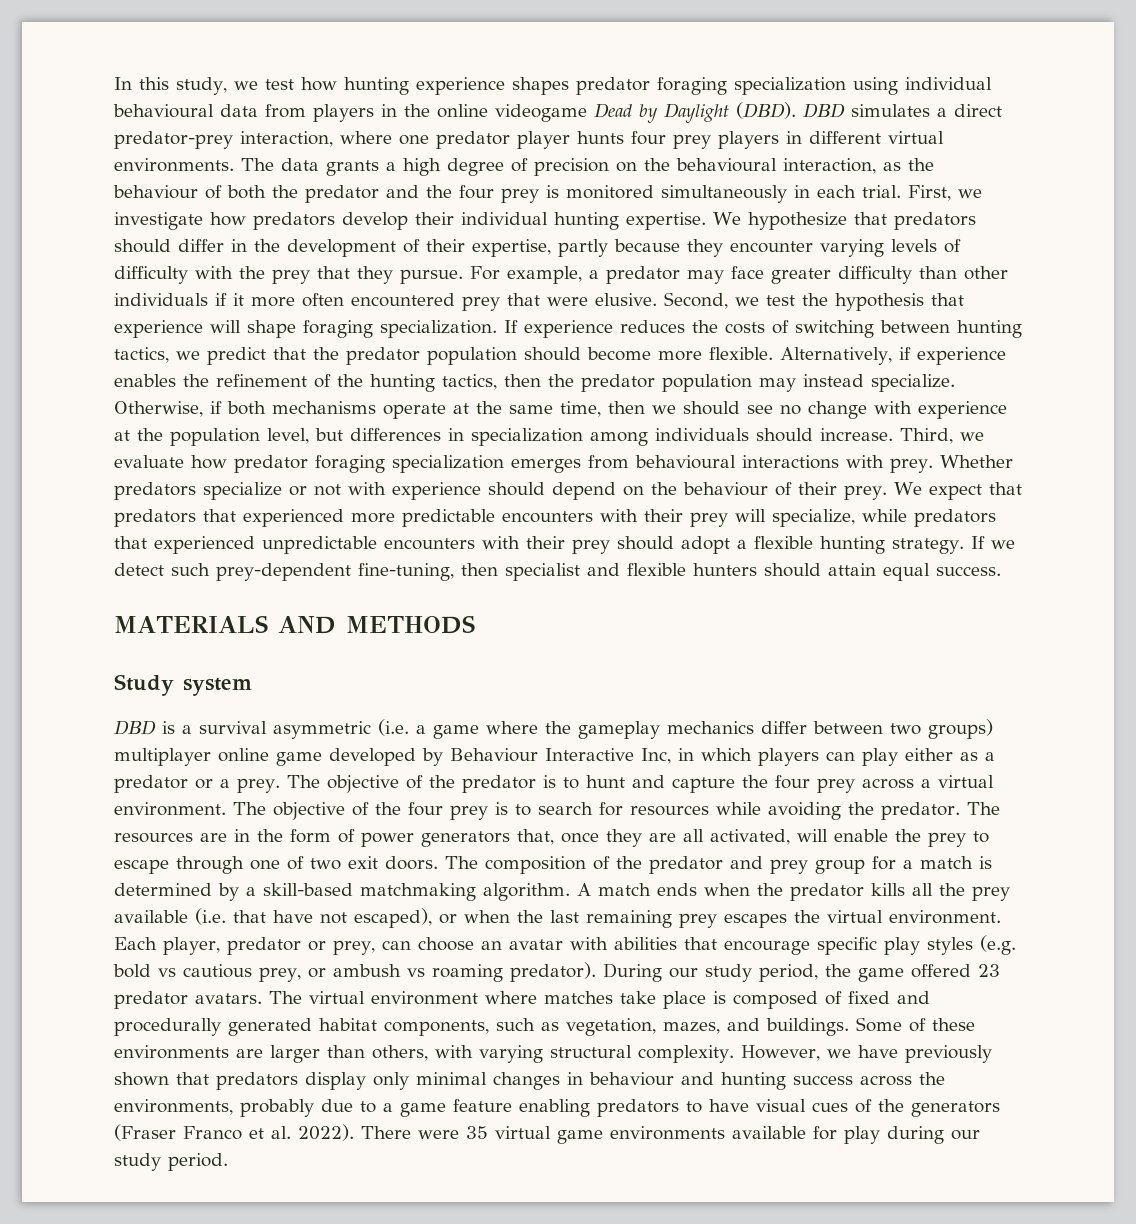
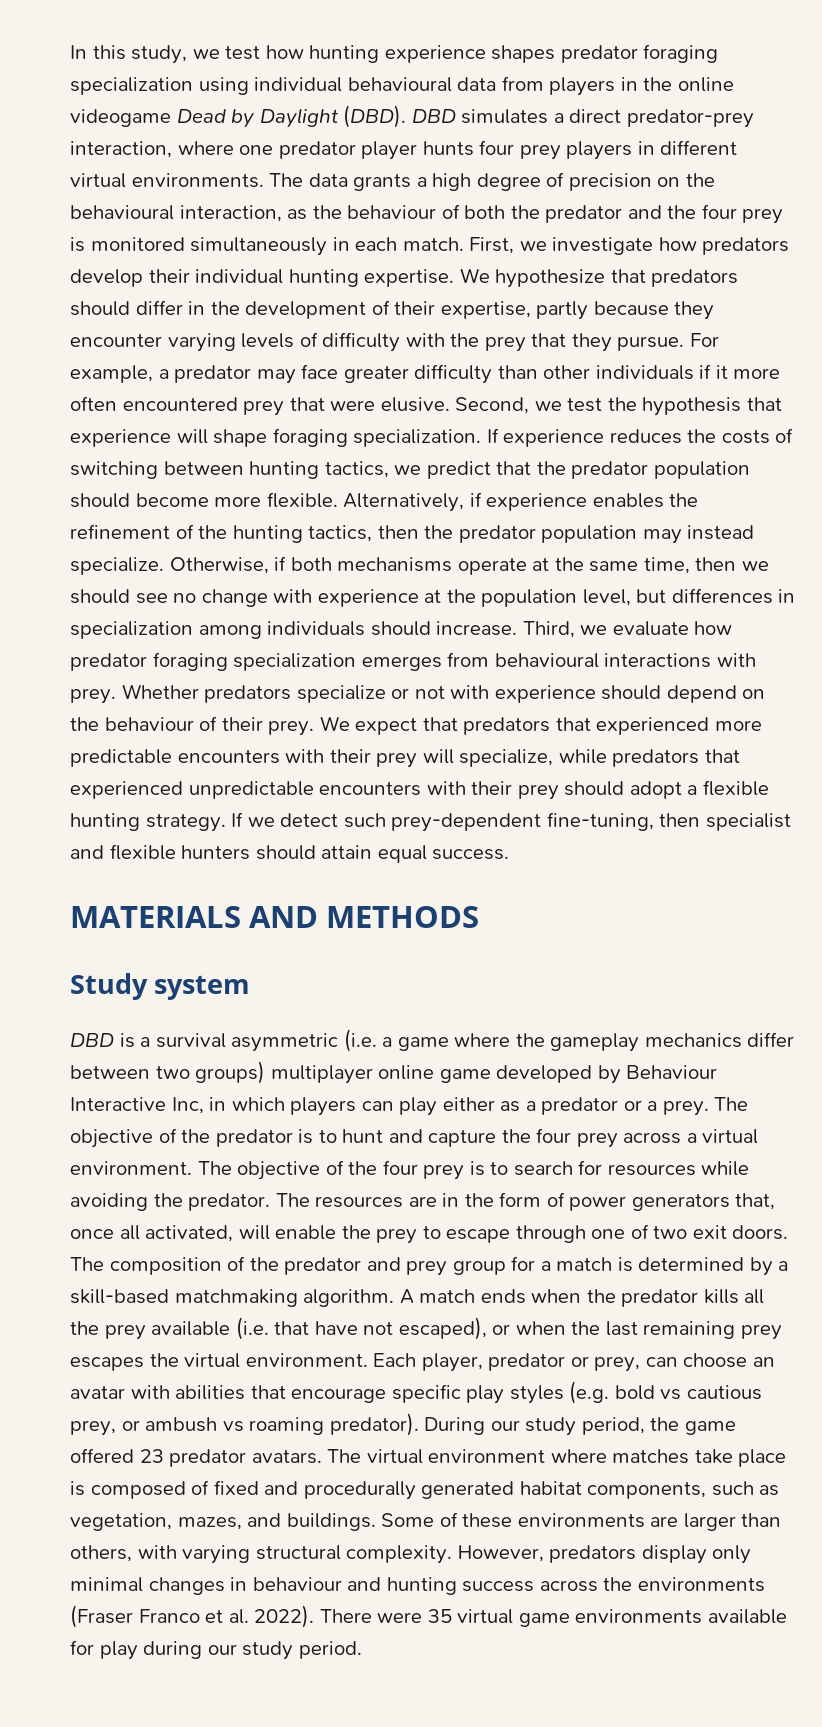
[862,185,901,198] trial. -> [402,237,464,251] match.
[606,829,676,847] they are -> (114, 1234) none
[826,1045,992,1063] [114,1072,209,1086] we have previously shown that -> (544, 1553) none
[114,1099,1000,1117] environments, probably due to a game feature enabling predators to have visual cues of the generators -> [637,1577,765,1592] environments

